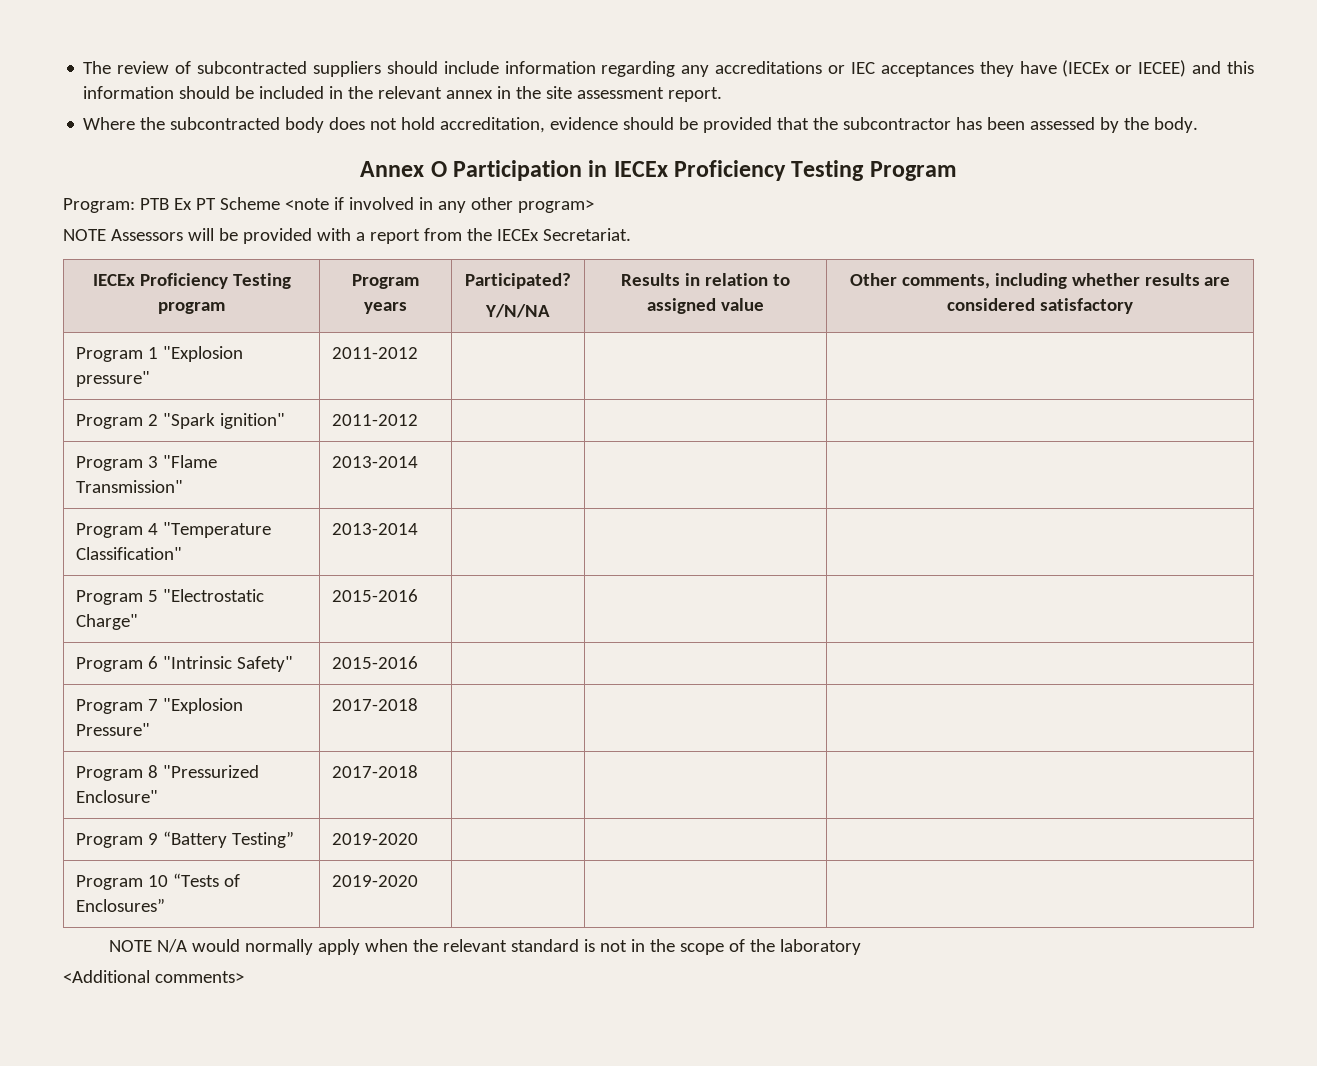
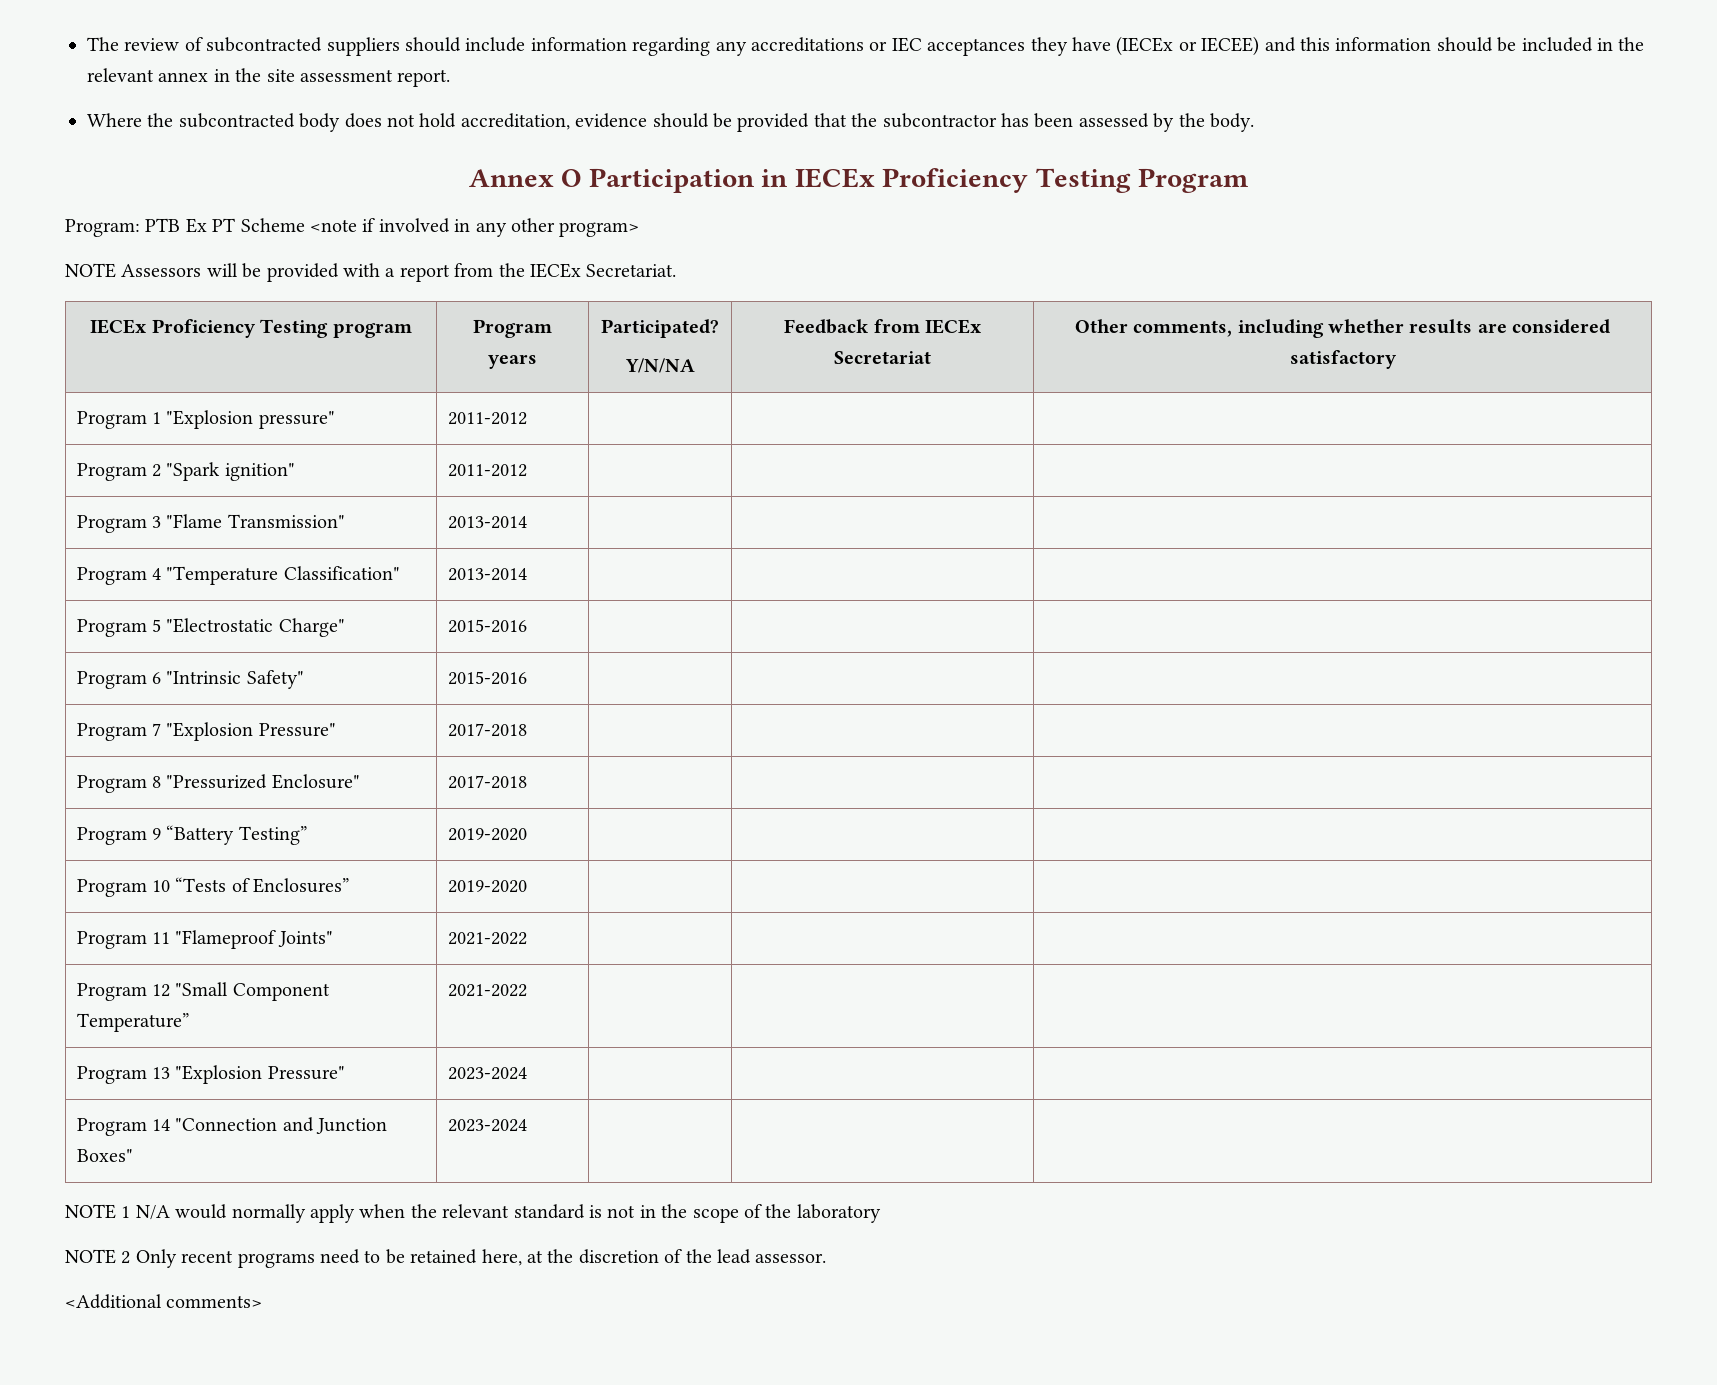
[621,273,790,286] [647,298,764,314] Results in relation to assigned value -> [784,319,982,334] [834,351,931,364] Feedback from IECEx Secretariat
[108,940,152,952] // NOTE -> [76,930,333,949] [447,932,527,945] [76,982,330,1001] [76,1013,190,1032] [447,984,527,997] [76,1065,345,1084] [447,1067,527,1080] [76,1117,388,1136] [76,1149,133,1162] [447,1119,527,1132] [65,1204,131,1219] // Program 11 "Flameproof Joints" | 2021-2022 | | | // Program 12 "Small Component Temperature” | 2021-2022 | | | // Program 13 "Explosion Pressure" | 2023-2024 | | | // Program 14 "Connection and Junction Boxes" | 2023-2024 | | | // NOTE 1
(861, 947) none -> [65,1249,827,1268] // NOTE 2 Only recent programs need to be retained here, at the discretion of the lead assessor.

